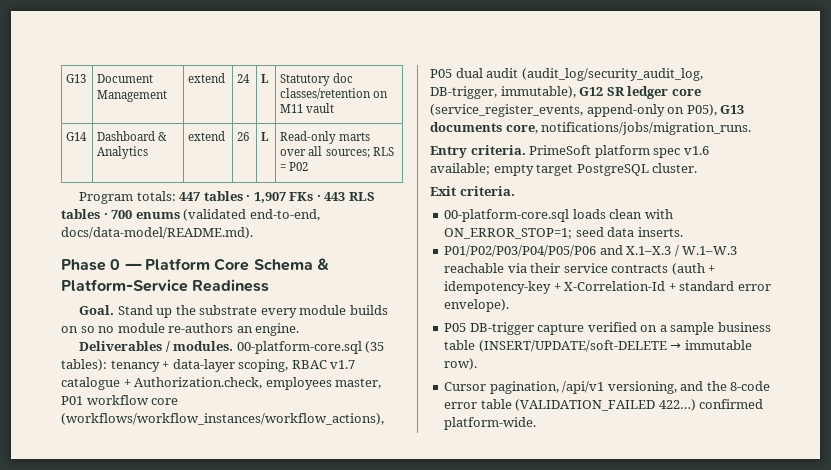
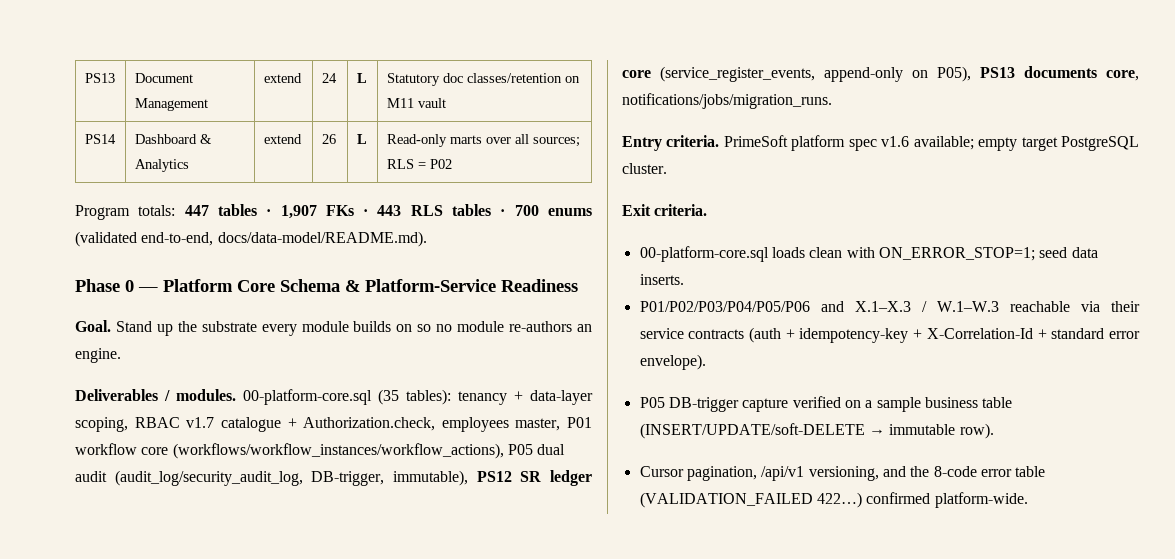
[66,74,87,83] G13 -> [84,73,115,83] PS13
[66,132,88,141] G14 -> [84,134,116,144] PS14
[579,87,604,96] G12 -> [476,471,512,482] PS12
[720,105,745,114] G13 -> [980,67,1015,78] PS13

